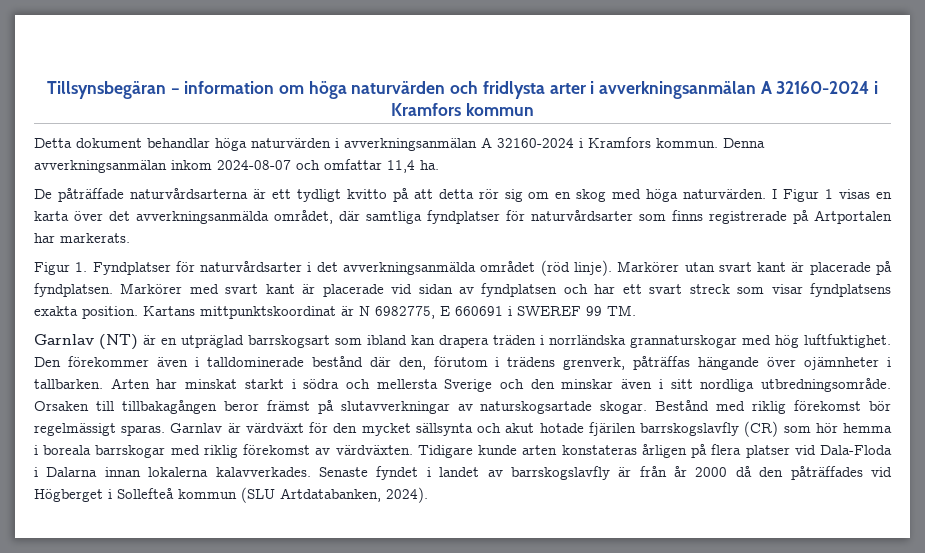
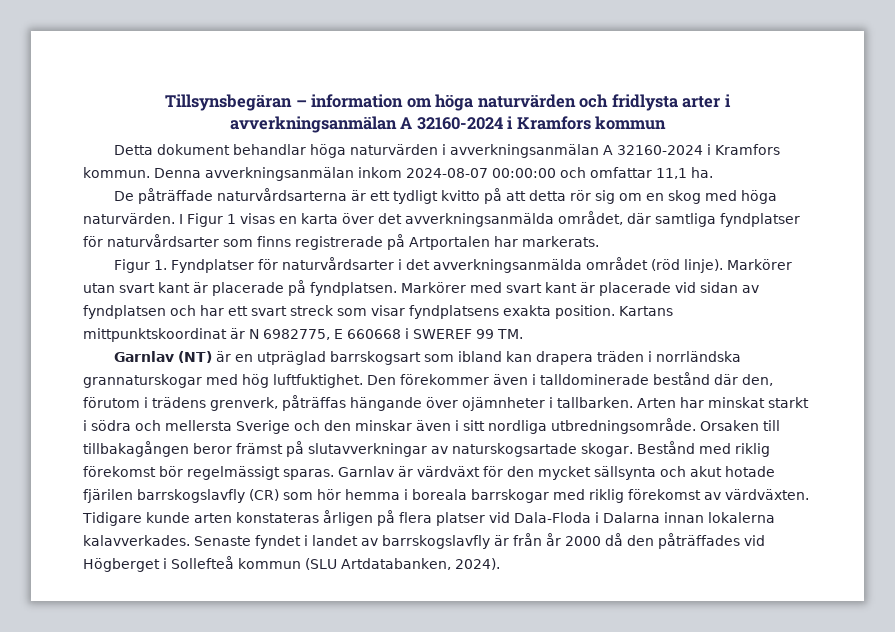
(291, 165) none -> [492,168,556,178] 00:00:00
[387,160,415,173] 11,4 -> [656,168,687,179] 11,1
[455,306,503,316] 660691 -> [347,329,401,339] 660668

